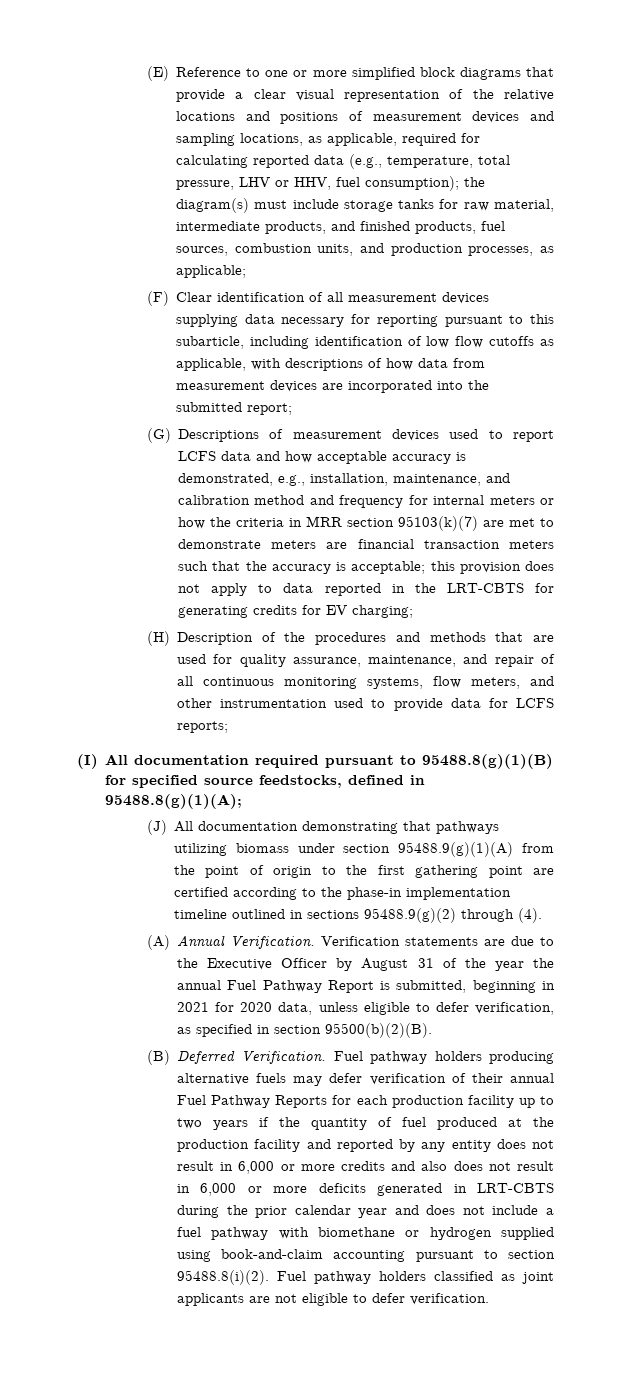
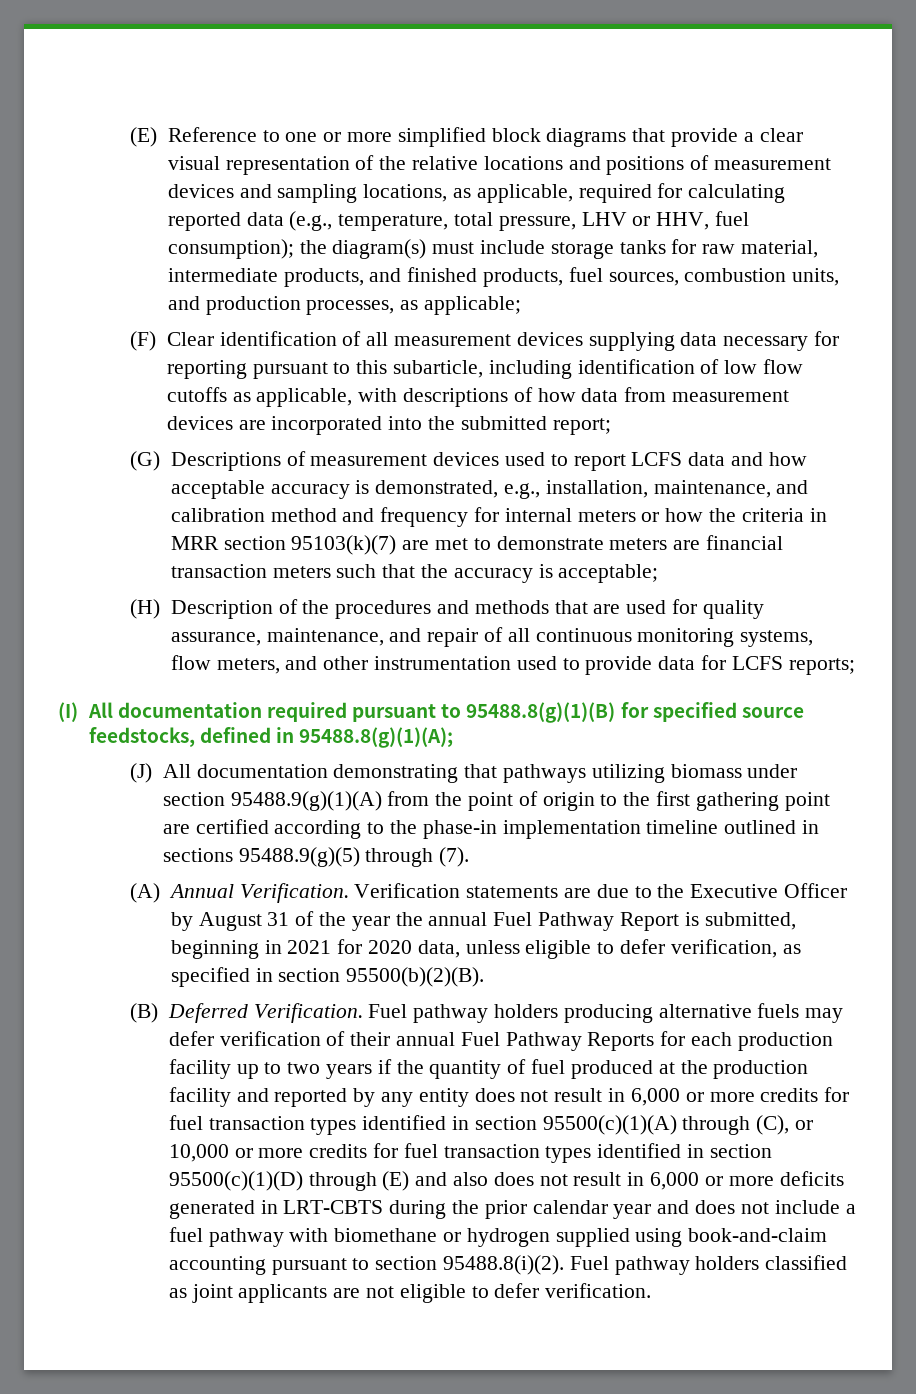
[430,561,554,574] [177,583,554,596] [177,605,413,618] this provision does not apply to data reported in the LRT-CBTS for generating credits for EV charging; -> (659, 573) none
[363,908,542,923] 95488.9(g)(2) through (4). -> [238,847,470,867] 95488.9(g)(5) through (7).
(385, 1166) none -> [824,1087,850,1102] [168,1115,814,1135] [168,1143,772,1163] [168,1171,410,1191] for fuel transaction types identified in section 95500(c)(1)(A) through (C), or 10,000 or more credits for fuel transaction types identified in section 95500(c)(1)(D) through (E)

